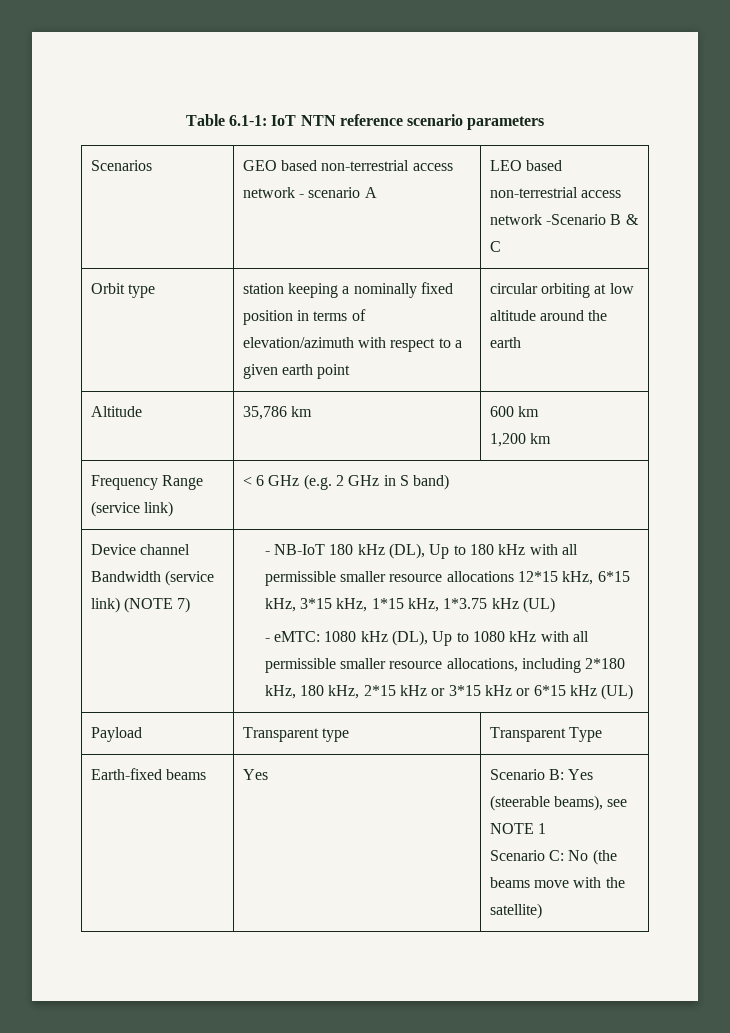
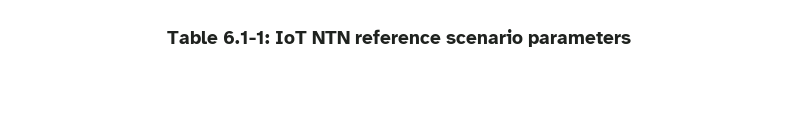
[90,160,152,171] [242,160,453,171] [242,187,377,198] [489,160,563,171] [489,187,622,198] [489,214,639,225] [489,241,501,252] [90,283,156,298] [242,282,454,298] [242,309,366,325] [242,337,463,352] [242,364,351,379] [489,283,634,298] [489,310,608,321] [489,337,521,348] [90,406,142,417] [242,406,313,420] [489,406,540,417] [489,433,552,447] [90,475,204,490] [90,501,174,517] [242,474,450,490] [90,544,191,555] [90,570,215,586] [90,597,191,613] [264,543,578,559] [264,571,630,586] [264,597,555,613] [264,630,589,646] [264,658,626,673] [264,684,634,700] [90,727,142,742] [242,727,350,742] [489,727,603,742] [90,768,207,780] [242,769,268,780] [489,769,594,780] [489,795,628,811] [489,823,547,834] [489,849,617,865] [489,877,625,888] [489,903,542,919] // Scenarios | GEO based non-terrestrial access network - scenario A | LEO based non-terrestrial access network -Scenario B & C // Orbit type | station keeping a nominally fixed position in terms of elevation/azimuth with respect to a given earth point | circular orbiting at low altitude around the earth // Altitude | 35,786 km | 600 km // 1,200 km // Frequency Range (service link) | < 6 GHz (e.g. 2 GHz in S band) // Device channel Bandwidth (service link) (NOTE 7) | - NB-IoT 180 kHz (DL), Up to 180 kHz with all permissible smaller resource allocations 12*15 kHz, 6*15 kHz, 3*15 kHz, 1*15 kHz, 1*3.75 kHz (UL) // - eMTC: 1080 kHz (DL), Up to 1080 kHz with all permissible smaller resource allocations, including 2*180 kHz, 180 kHz, 2*15 kHz or 3*15 kHz or 6*15 kHz (UL) // Payload | Transparent type | Transparent Type // Earth-fixed beams | Yes | Scenario B: Yes (steerable beams), see NOTE 1 // Scenario C: No (the beams move with the satellite) -> (632, 39) none

